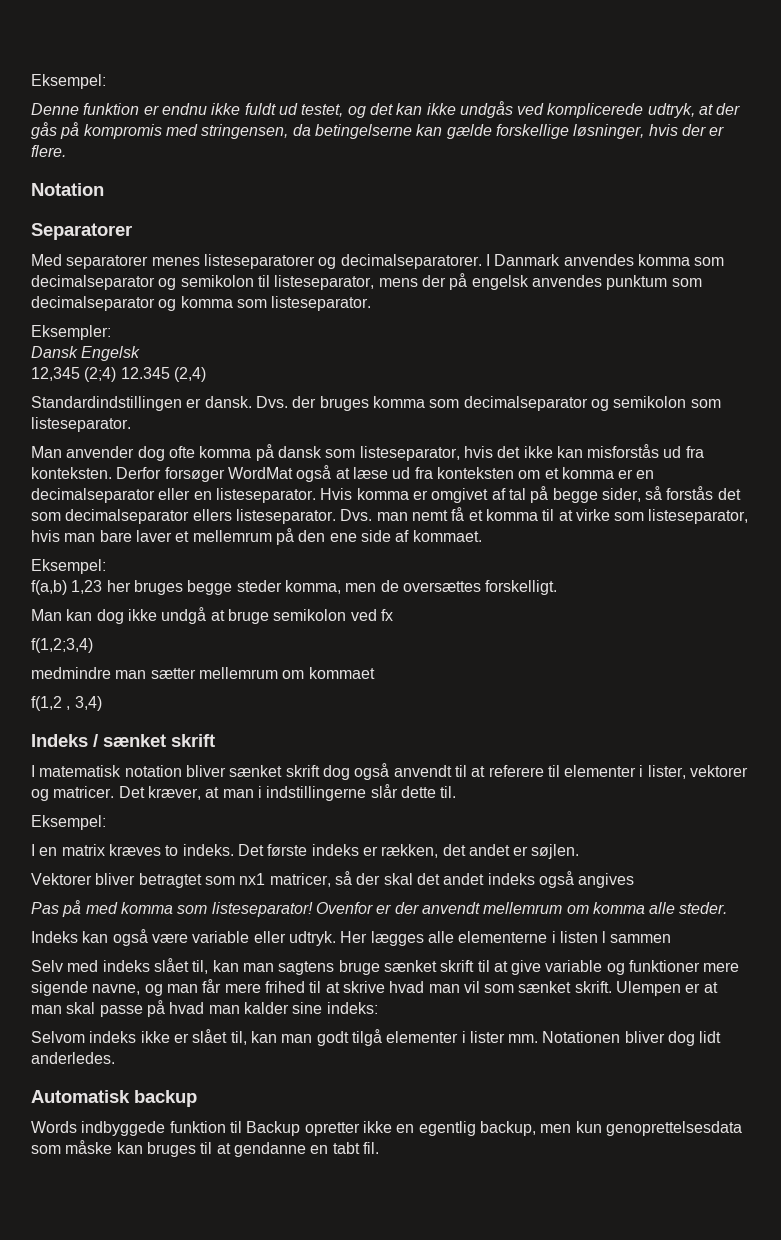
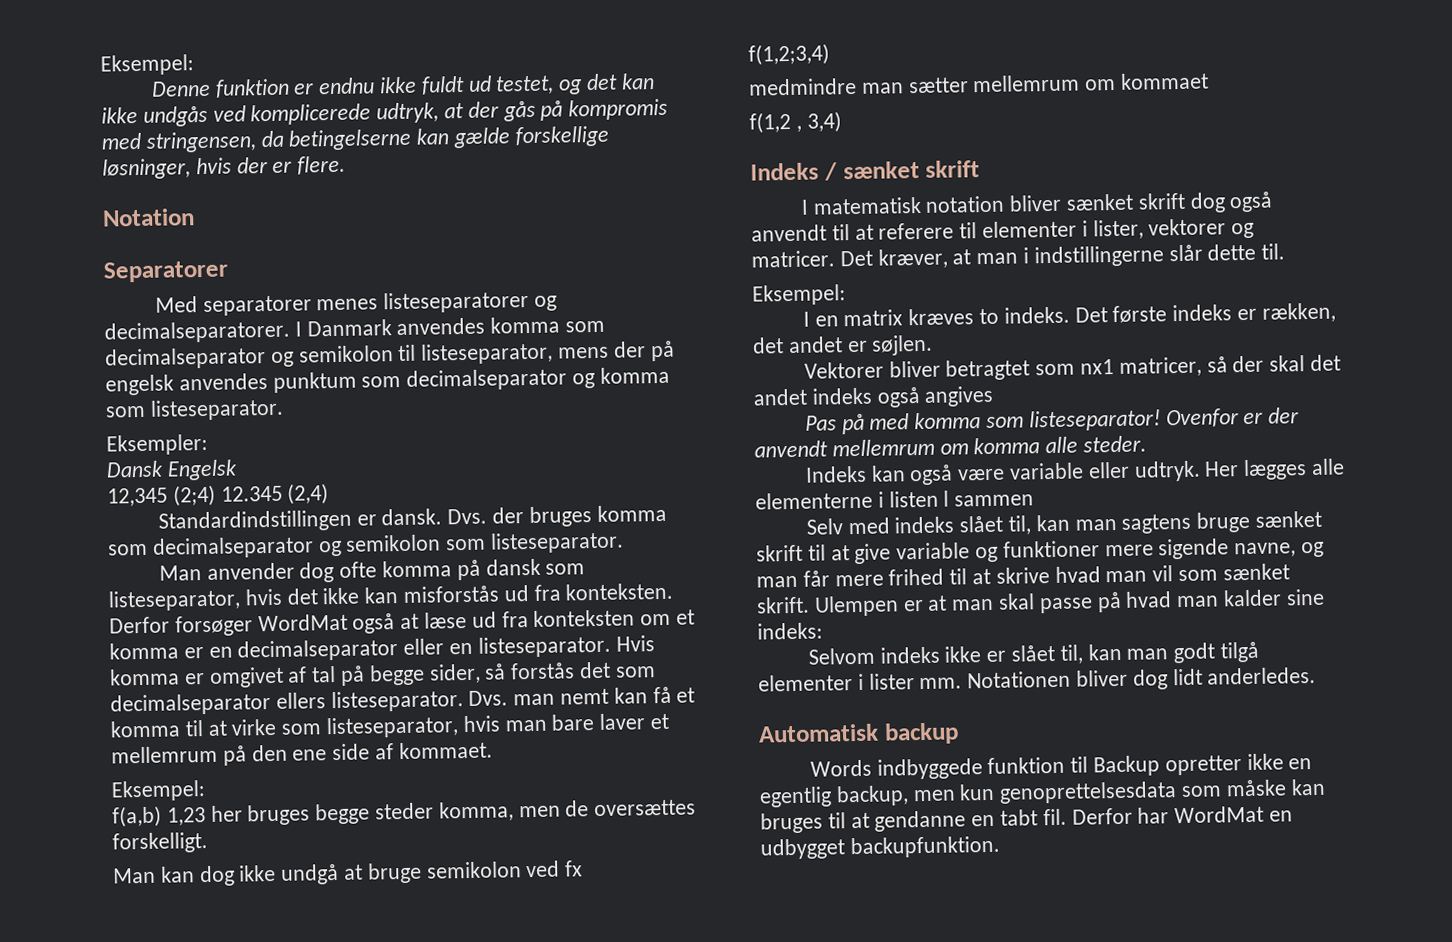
(448, 515) none -> [613,687,648,704] kan
(379, 1148) none -> [1071,805,1294,825] [760,835,1000,860] Derfor har WordMat en udbygget backupfunktion.

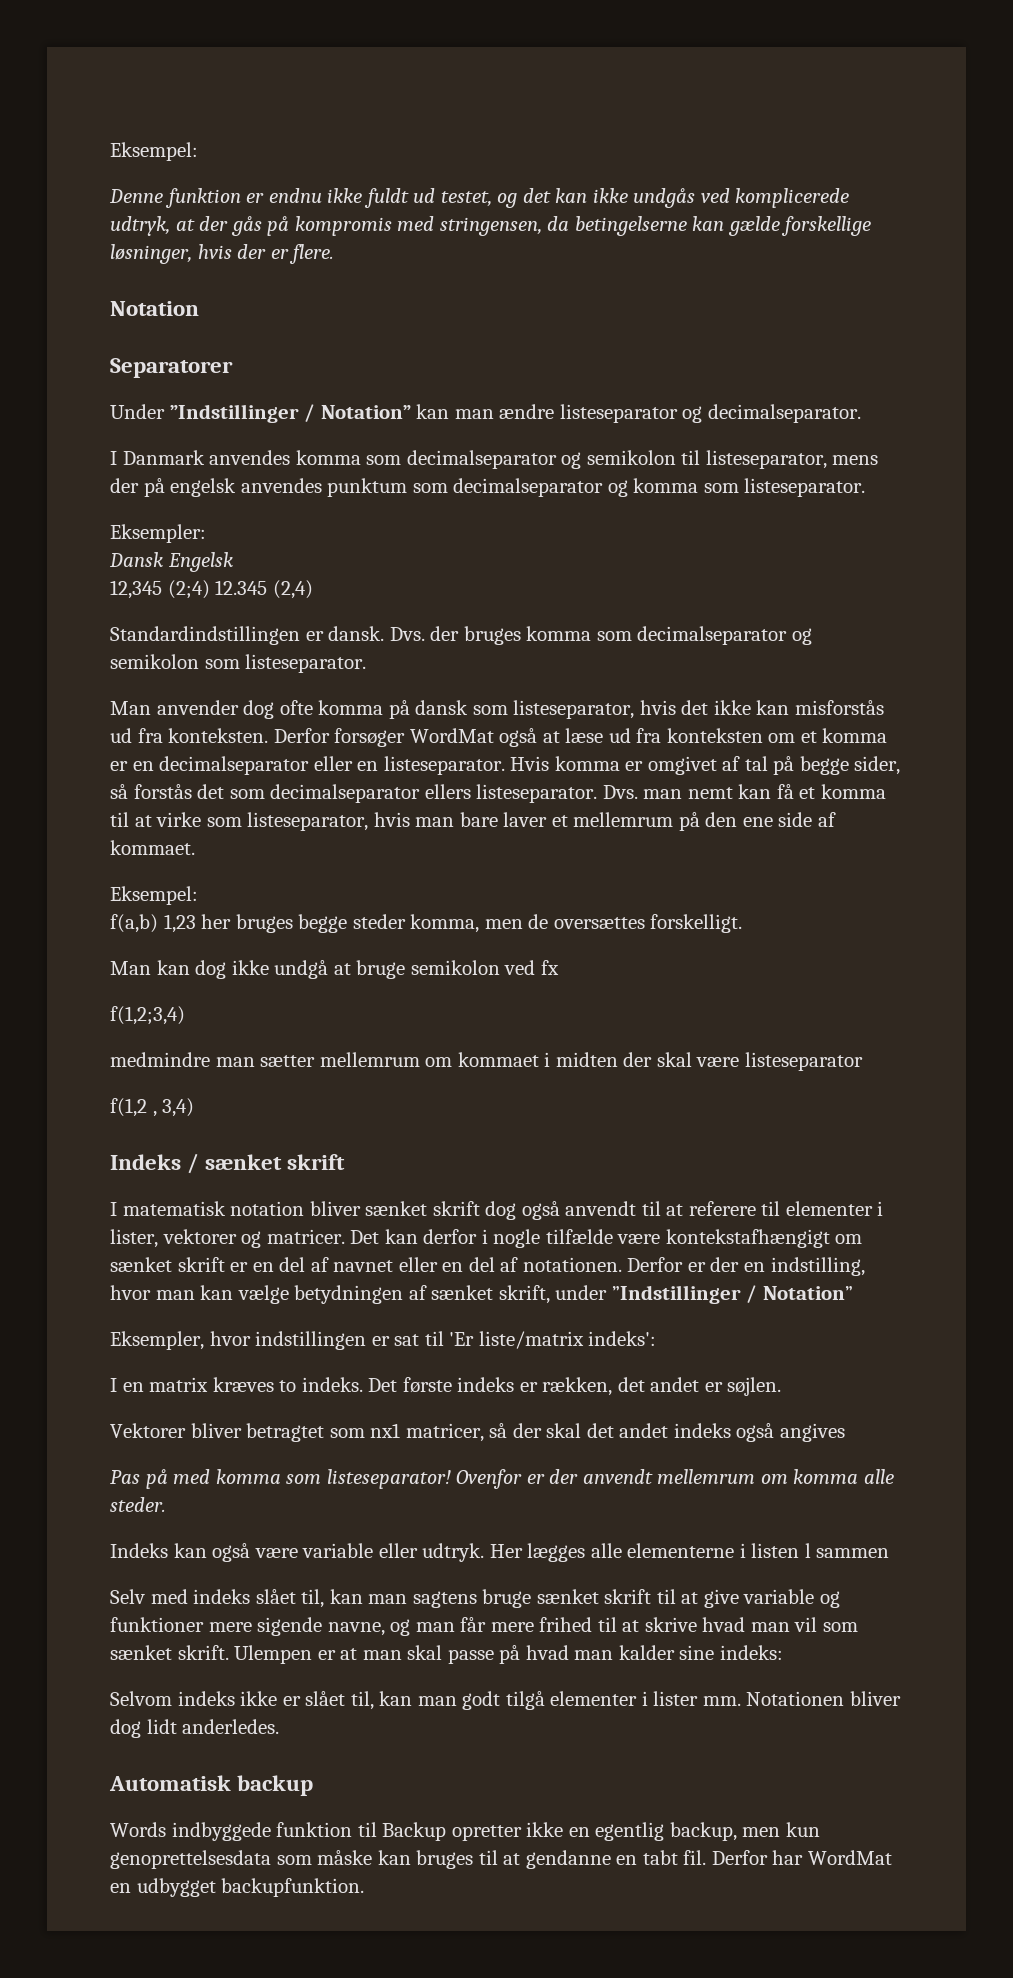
[154,291,558,317] [104,320,290,344] Med separatorer menes listeseparatorer og decimalseparatorer. -> [110,404,861,423] Under ”Indstillinger / Notation” kan man ændre listeseparator og decimalseparator. //
(1210, 81) none -> [544,1052,863,1071] i midten der skal være listeseparator
[877,243,1286,269] [752,284,846,306] kræver, at man i indstillingerne slår dette til. // Eksempel: -> [384,1229,863,1248] [110,1257,865,1276] [110,1285,853,1304] [110,1331,657,1350] kan derfor i nogle tilfælde være kontekstafhængigt om sænket skrift er en del af navnet eller en del af notationen. Derfor er der en indstilling, hvor man kan vælge betydningen af sænket skrift, under ”Indstillinger / Notation” // Eksempler, hvor indstillingen er sat til 'Er liste/matrix indeks':

